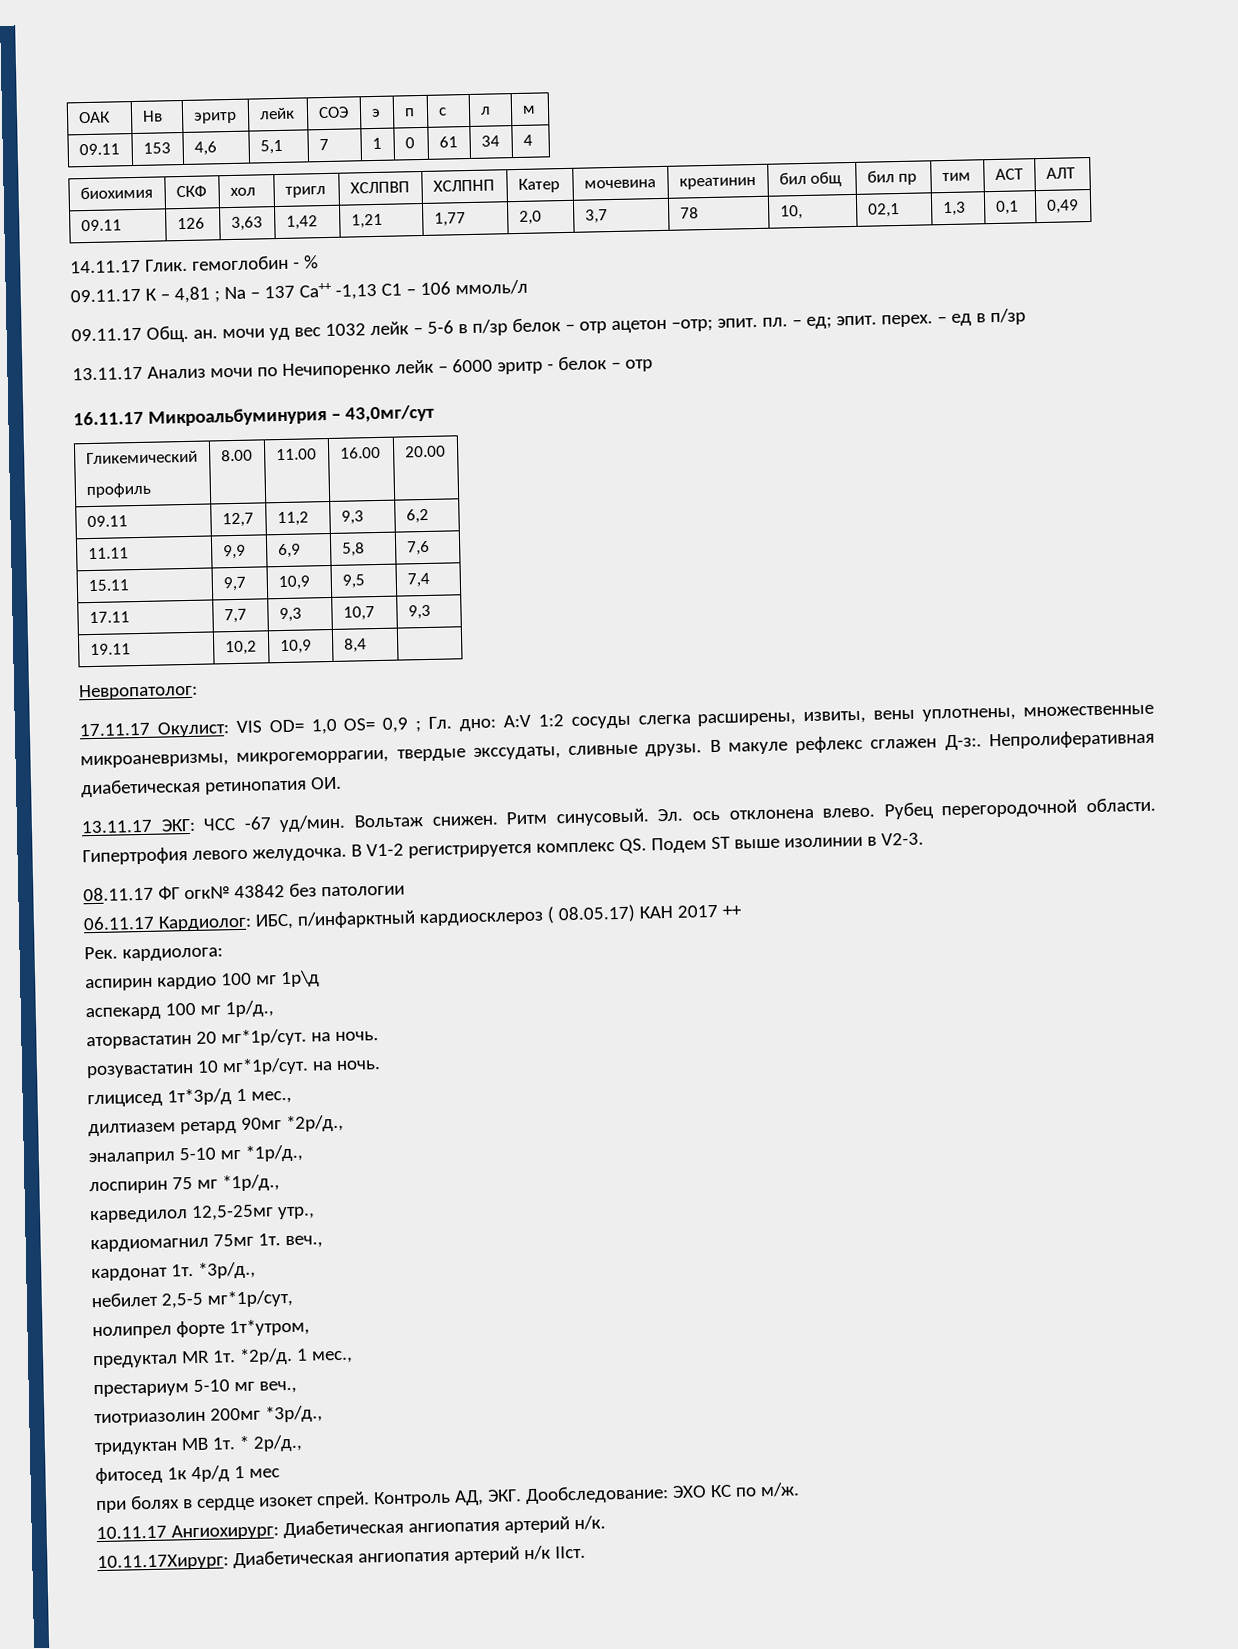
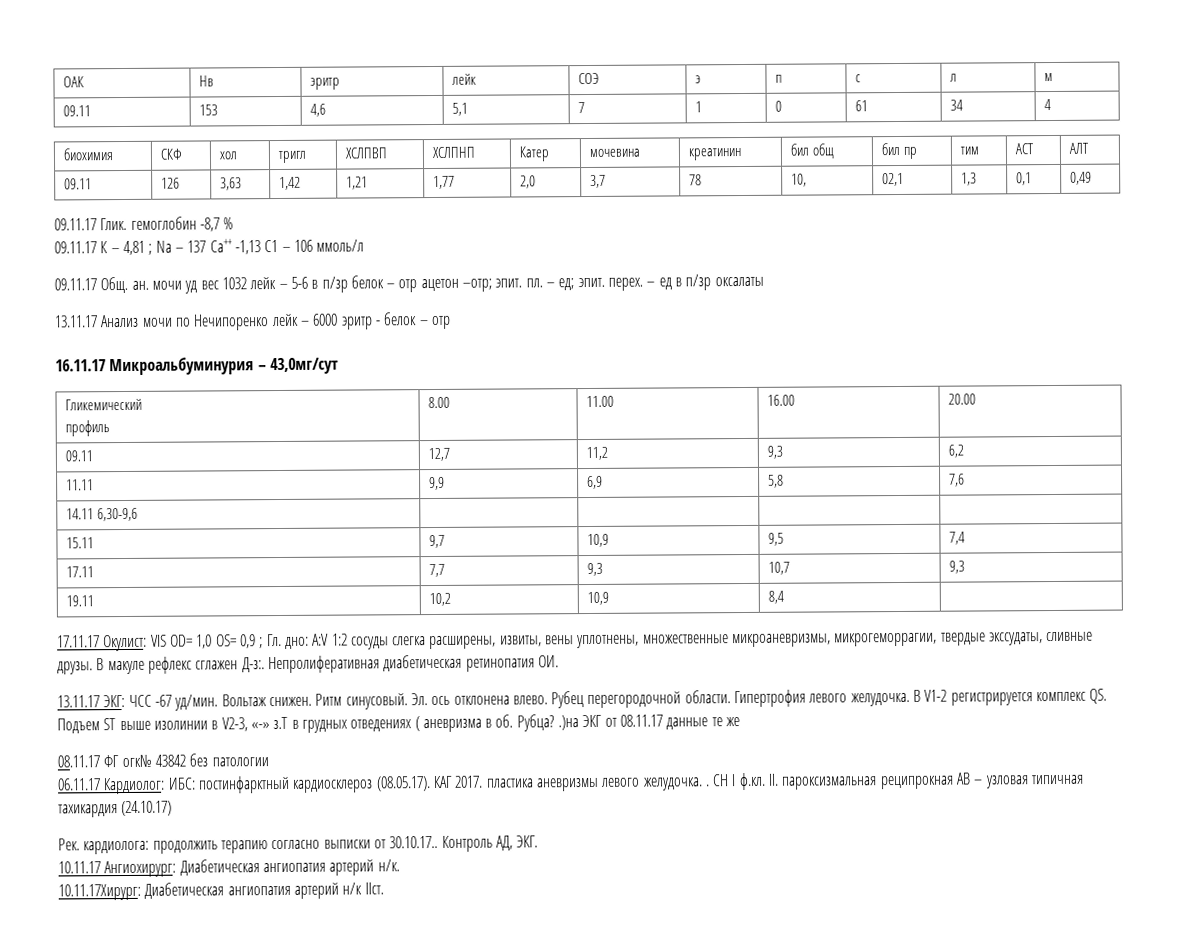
[70,259,141,274] 14.11.17 -> [54,218,97,231] 09.11.17
[292,261,300,269] - -> [199,217,220,232] -8,7
(1026, 317) none -> [714,276,764,287] оксалаты
(430, 548) none -> [66,507,139,522] // 14.11 6,30-9,6 | | | |
[78,682,198,701] // Невропатолог: -> (785, 597) none
[650,837,707,854] Подем -> [57,718,100,734] Подъем
[880,832,924,846] V2-3. -> [221,714,741,733] V2-3, «-» з.Т в грудных отведениях ( аневризма в об. Рубца? .)на ЭКГ от 08.11.17 данные те же
[254,904,742,930] [84,946,223,962] [85,970,320,992] [85,1000,274,1021] [86,1028,379,1050] [86,1057,381,1079] [87,1088,292,1108] [88,1114,344,1137] [88,1144,303,1166] [89,1174,280,1195] [89,1204,315,1224] [90,1233,323,1253] [91,1261,256,1282] [91,1289,294,1309] [92,1318,310,1340] [93,1347,353,1369] [93,1379,297,1398] [94,1405,323,1427] [94,1434,303,1456] [95,1465,280,1485] [96,1482,800,1514] ИБС, п/инфарктный кардиосклероз ( 08.05.17) КАН 2017 ++ // Рек. кардиолога: // аспирин кардио 100 мг 1р\д // аспекард 100 мг 1р/д., // аторвастатин 20 мг*1р/сут. на ночь. // розувастатин 10 мг*1р/сут. на ночь. // глицисед 1т*3р/д 1 мес., // дилтиазем ретард 90мг *2р/д., // эналаприл 5-10 мг *1р/д., // лоспирин 75 мг *1р/д., // карведилол 12,5-25мг утр., // кардиомагнил 75мг 1т. веч., // кардонат 1т. *3р/д., // небилет 2,5-5 мг*1р/сут, // нолипрел форте 1т*утром, // предуктал МR 1т. *2р/д. 1 мес., // престариум 5-10 мг веч., // тиотриазолин 200мг *3р/д., // тридуктан МВ 1т. * 2р/д., // фитосед 1к 4р/д 1 мес // при болях в сердце изокет спрей. Контроль АД, ЭКГ. Дообследование: ЭХО КС по м/ж. -> [167,772,1085,794] [58,800,173,818] [58,835,539,855] ИБС: постинфарктный кардиосклероз (08.05.17). КАГ 2017. пластика аневризмы левого желудочка. . СН I ф.кл. II. пароксизмальная реципрокная АВ – узловая типичная тахикардия (24.10.17) // Рек. кардиолога: продолжить терапию согласно выписки от 30.10.17.. Контроль АД, ЭКГ.

